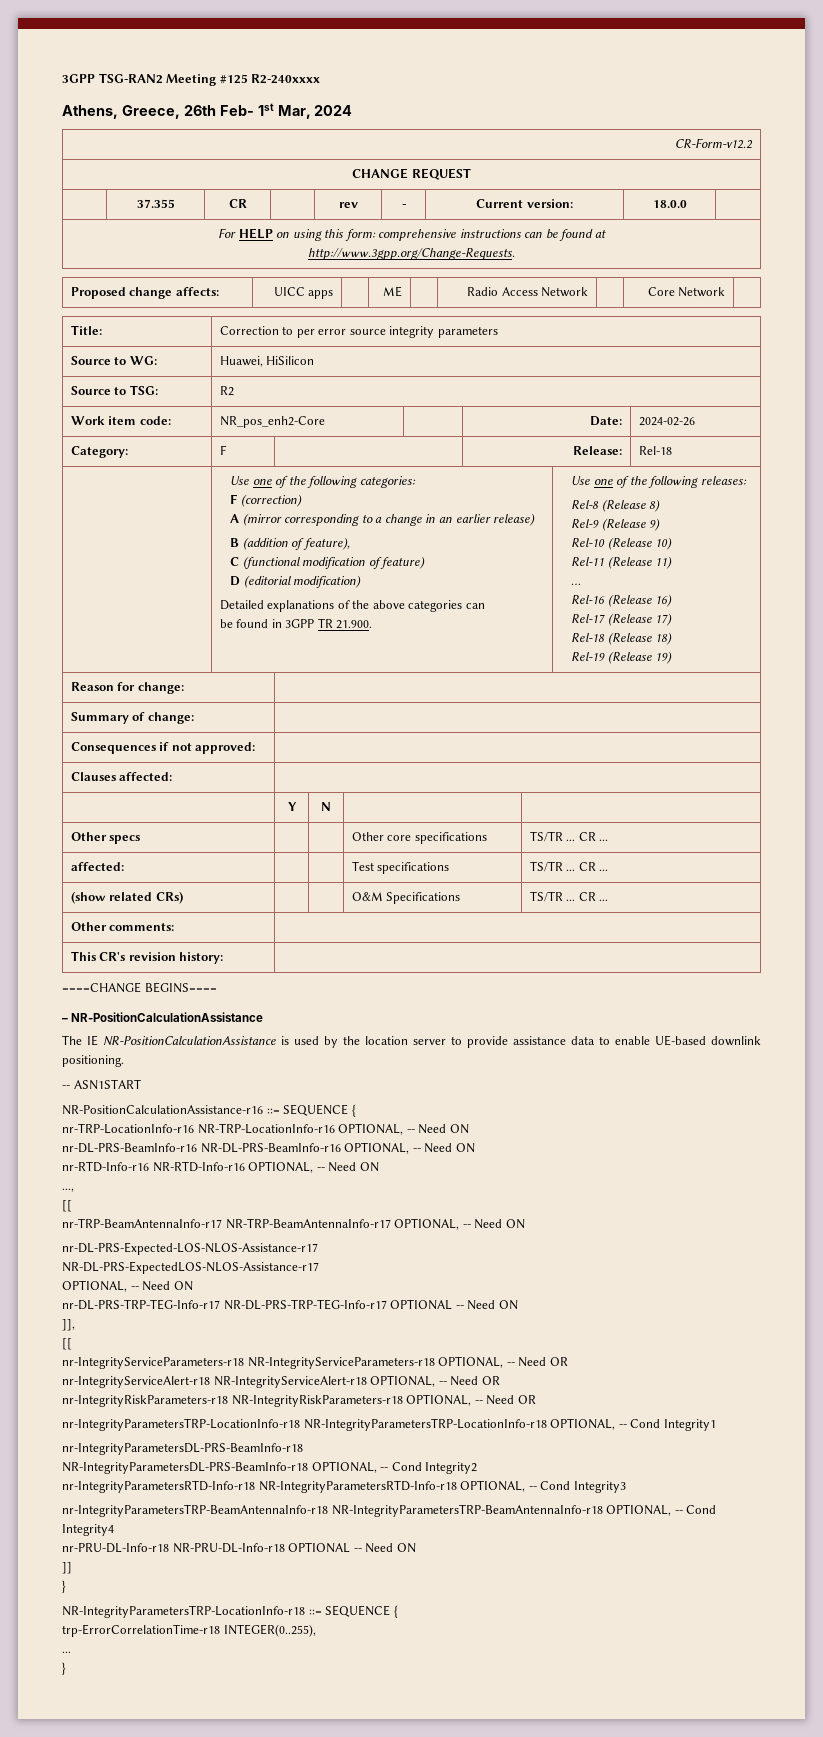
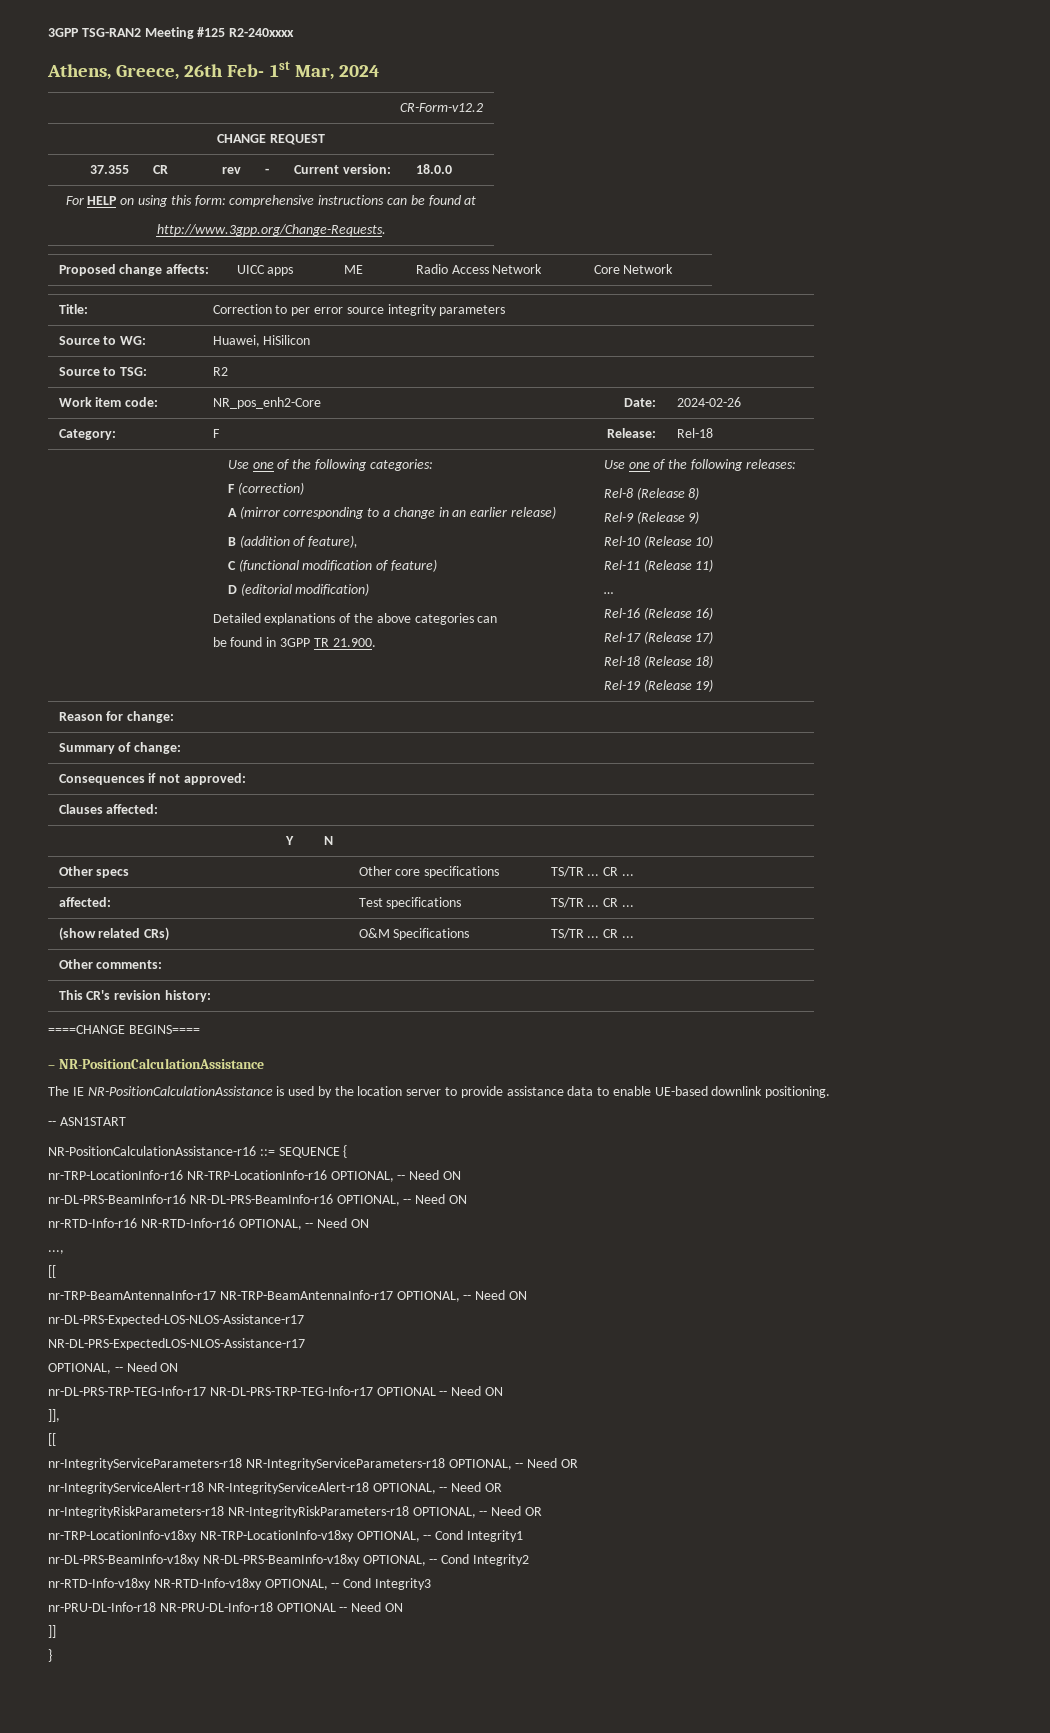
[62,1418,547,1431] nr-IntegrityParametersTRP-LocationInfo-r18 NR-IntegrityParametersTRP-LocationInfo-r18 -> [48,1530,354,1542] nr-TRP-LocationInfo-v18xy NR-TRP-LocationInfo-v18xy
[62,1443,303,1455] [62,1462,308,1474] nr-IntegrityParametersDL-PRS-BeamInfo-r18 // NR-IntegrityParametersDL-PRS-BeamInfo-r18 -> [48,1554,360,1566] nr-DL-PRS-BeamInfo-v18xy NR-DL-PRS-BeamInfo-v18xy
[62,1480,457,1493] nr-IntegrityParametersRTD-Info-r18 NR-IntegrityParametersRTD-Info-r18 -> [48,1578,262,1590] nr-RTD-Info-v18xy NR-RTD-Info-v18xy
[62,1504,717,1517] [62,1524,114,1536] // nr-IntegrityParametersTRP-BeamAntennaInfo-r18 NR-IntegrityParametersTRP-BeamAntennaInfo-r18 OPTIONAL, -- Cond Integrity4 -> (431, 1584) none
[62,1605,398,1618] [62,1624,316,1637] [62,1651,71,1653] [62,1662,66,1675] // NR-IntegrityParametersTRP-LocationInfo-r18 ::= SEQUENCE { // trp-ErrorCorrelationTime-r18 INTEGER(0..255), // ... // } -> (52, 1655) none

